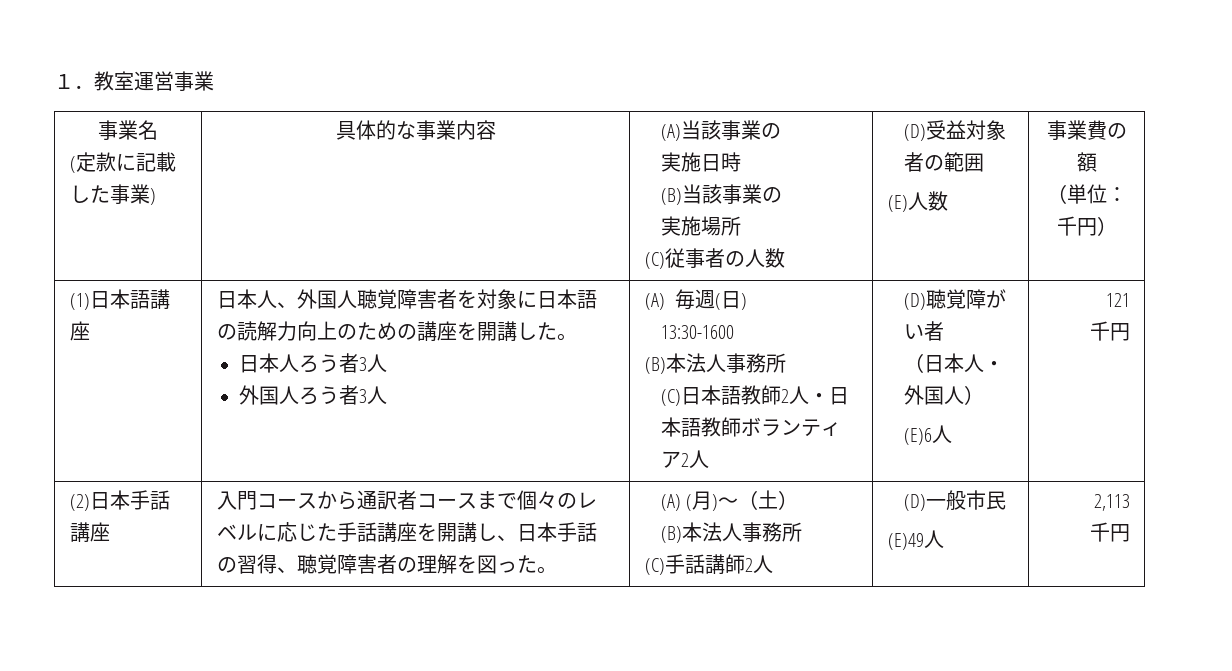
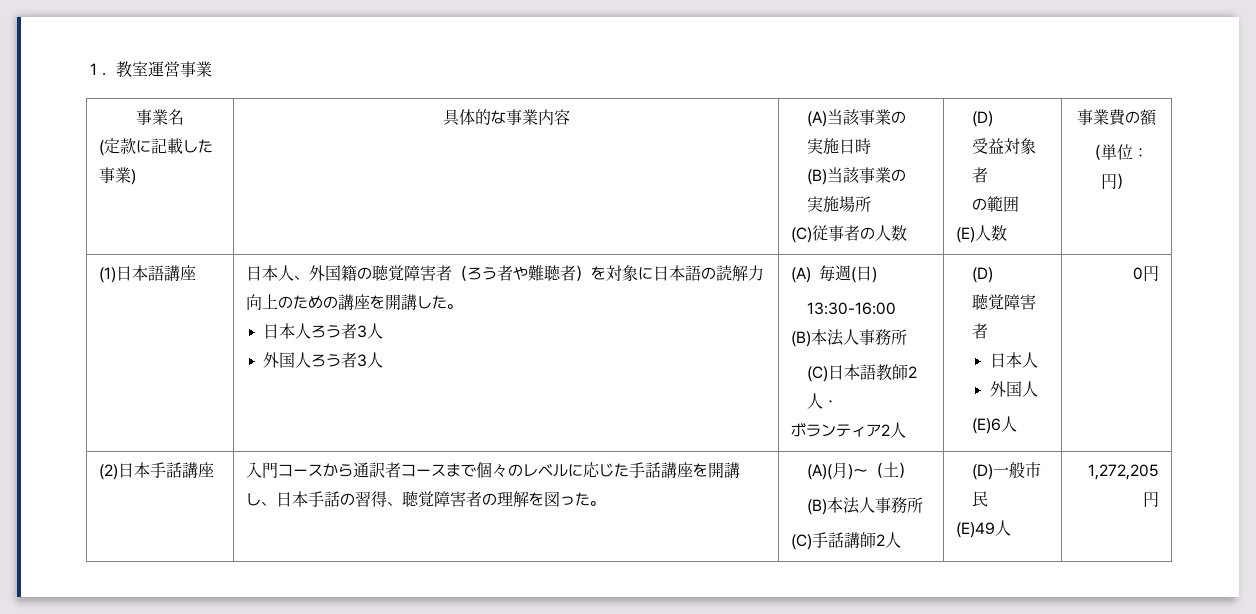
(926, 132) none -> (993, 119) //
(924, 162) none -> (988, 175) //
[1056,216,1077,236] 千 -> (1148, 153) none
[336,289,457,309] 人聴覚障害者 -> [340,265,591,281] 籍の聴覚障害者（ろう者や難聴者）
[660,325,734,339] 13:30-1600 -> [806,302,896,315] 13:30-16:00
[828,387,849,405] [660,417,741,437] 日本語教師 -> (838, 403) //
[925,289,1006,309] [903,321,944,341] [903,353,1004,373] [903,385,984,405] 聴覚障がい者 // （日本人・外国人） -> [971,294,1036,310] [971,323,988,339] [989,352,1038,368] [989,381,1038,397] // 聴覚障害者 // 日本人 // 外国人
[1105,293,1130,307] [1089,321,1110,341] 121 // 千 -> [1133,267,1144,280] 0
[660,494,692,511] (A) ( -> [806,464,832,480] (A)(
[1093,494,1130,511] [1089,522,1110,542] 2,113 // 千 -> [1088,464,1160,480] 1,272,205

